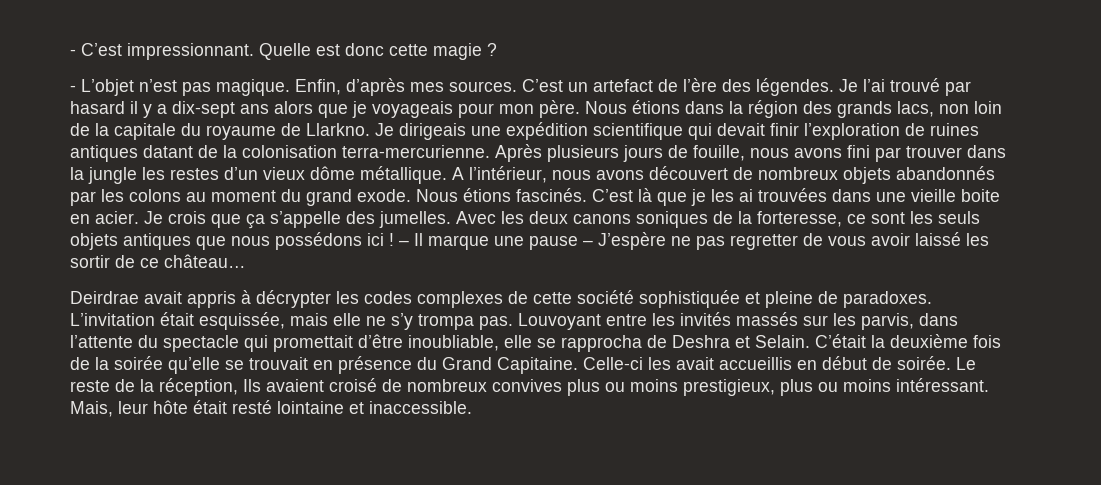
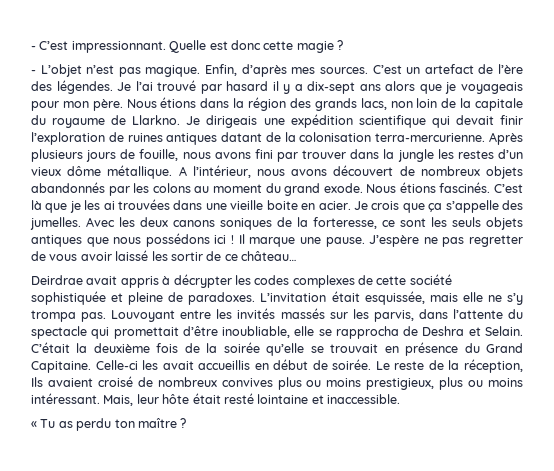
[399,240,409,246] – -> (235, 239) none
[529,236,593,250] pause – -> [325,237,365,247] pause.
(472, 407) none -> [31,418,187,431] // « Tu as perdu ton maître ?

